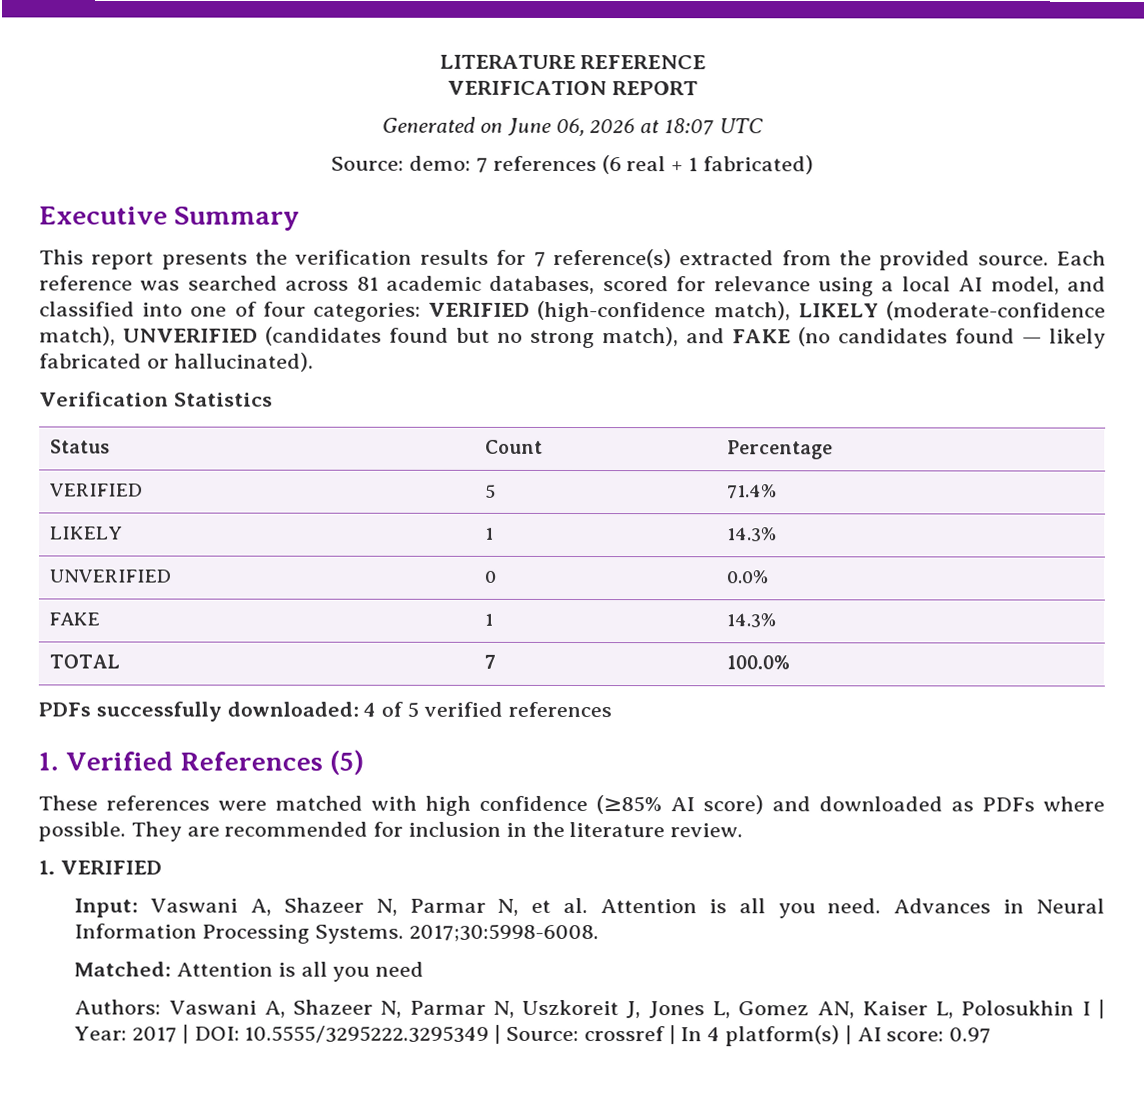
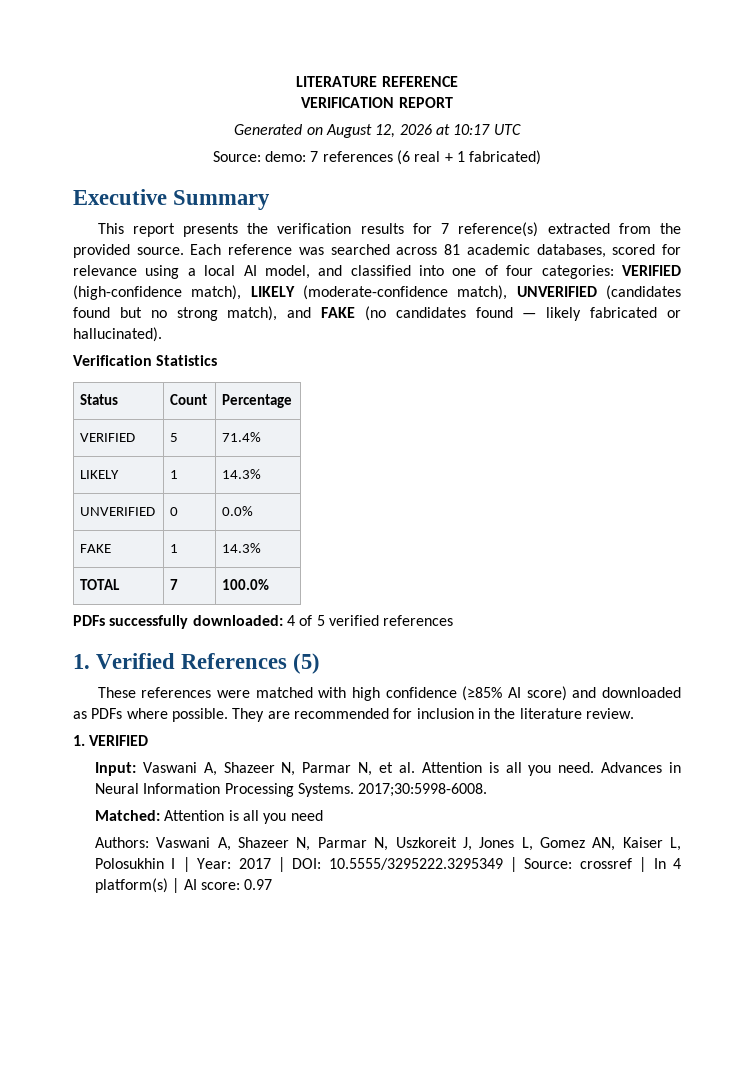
[506,117,585,137] June 06, -> [326,124,396,138] August 12,
[664,118,715,136] 18:07 -> [453,124,491,135] 10:17

